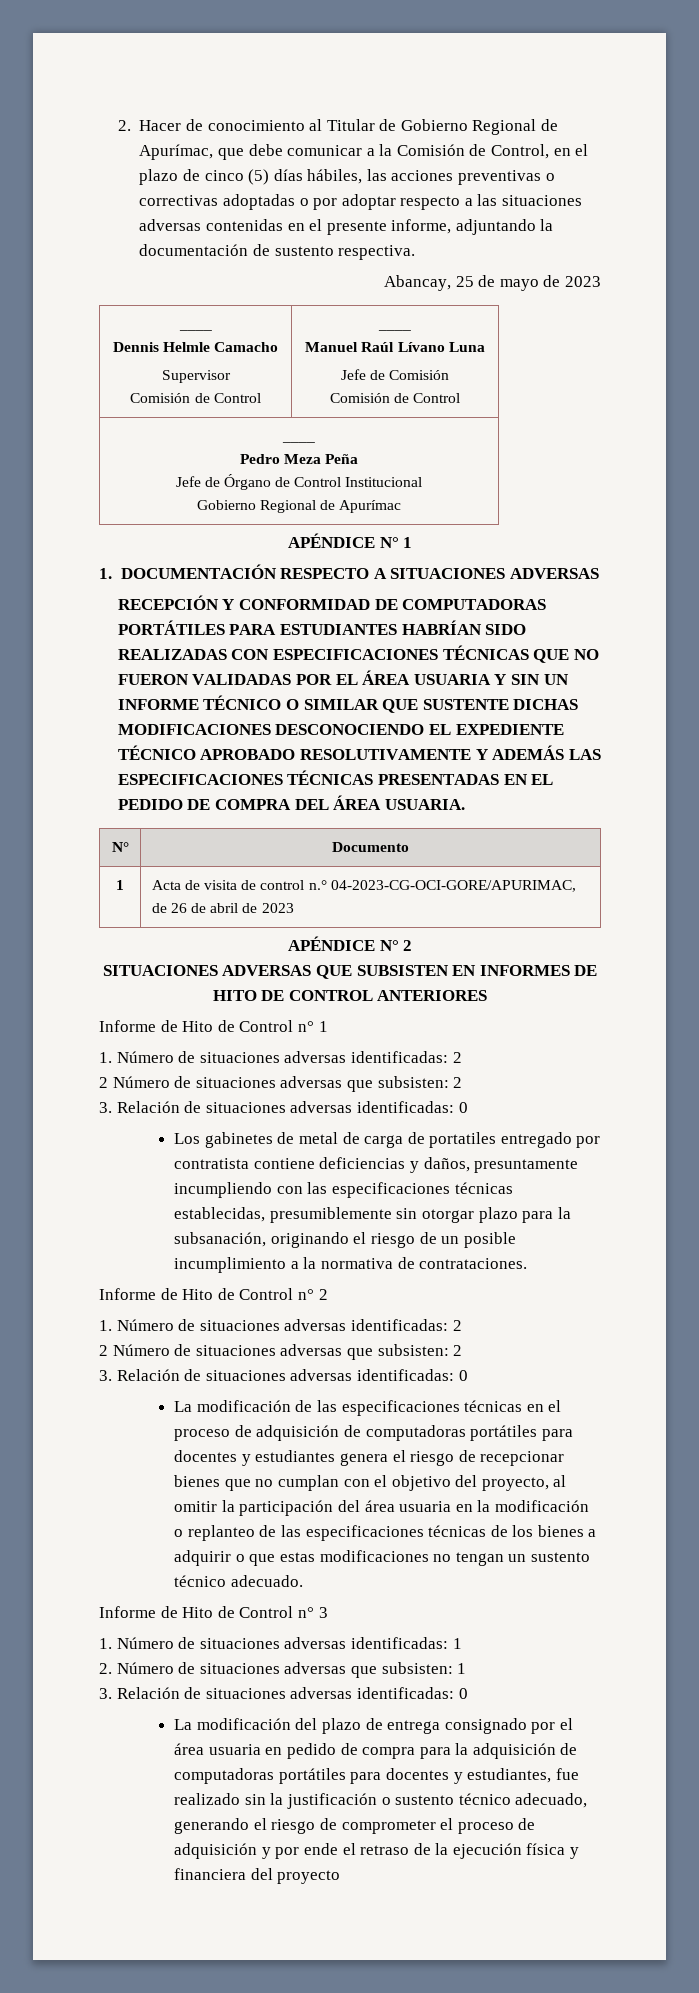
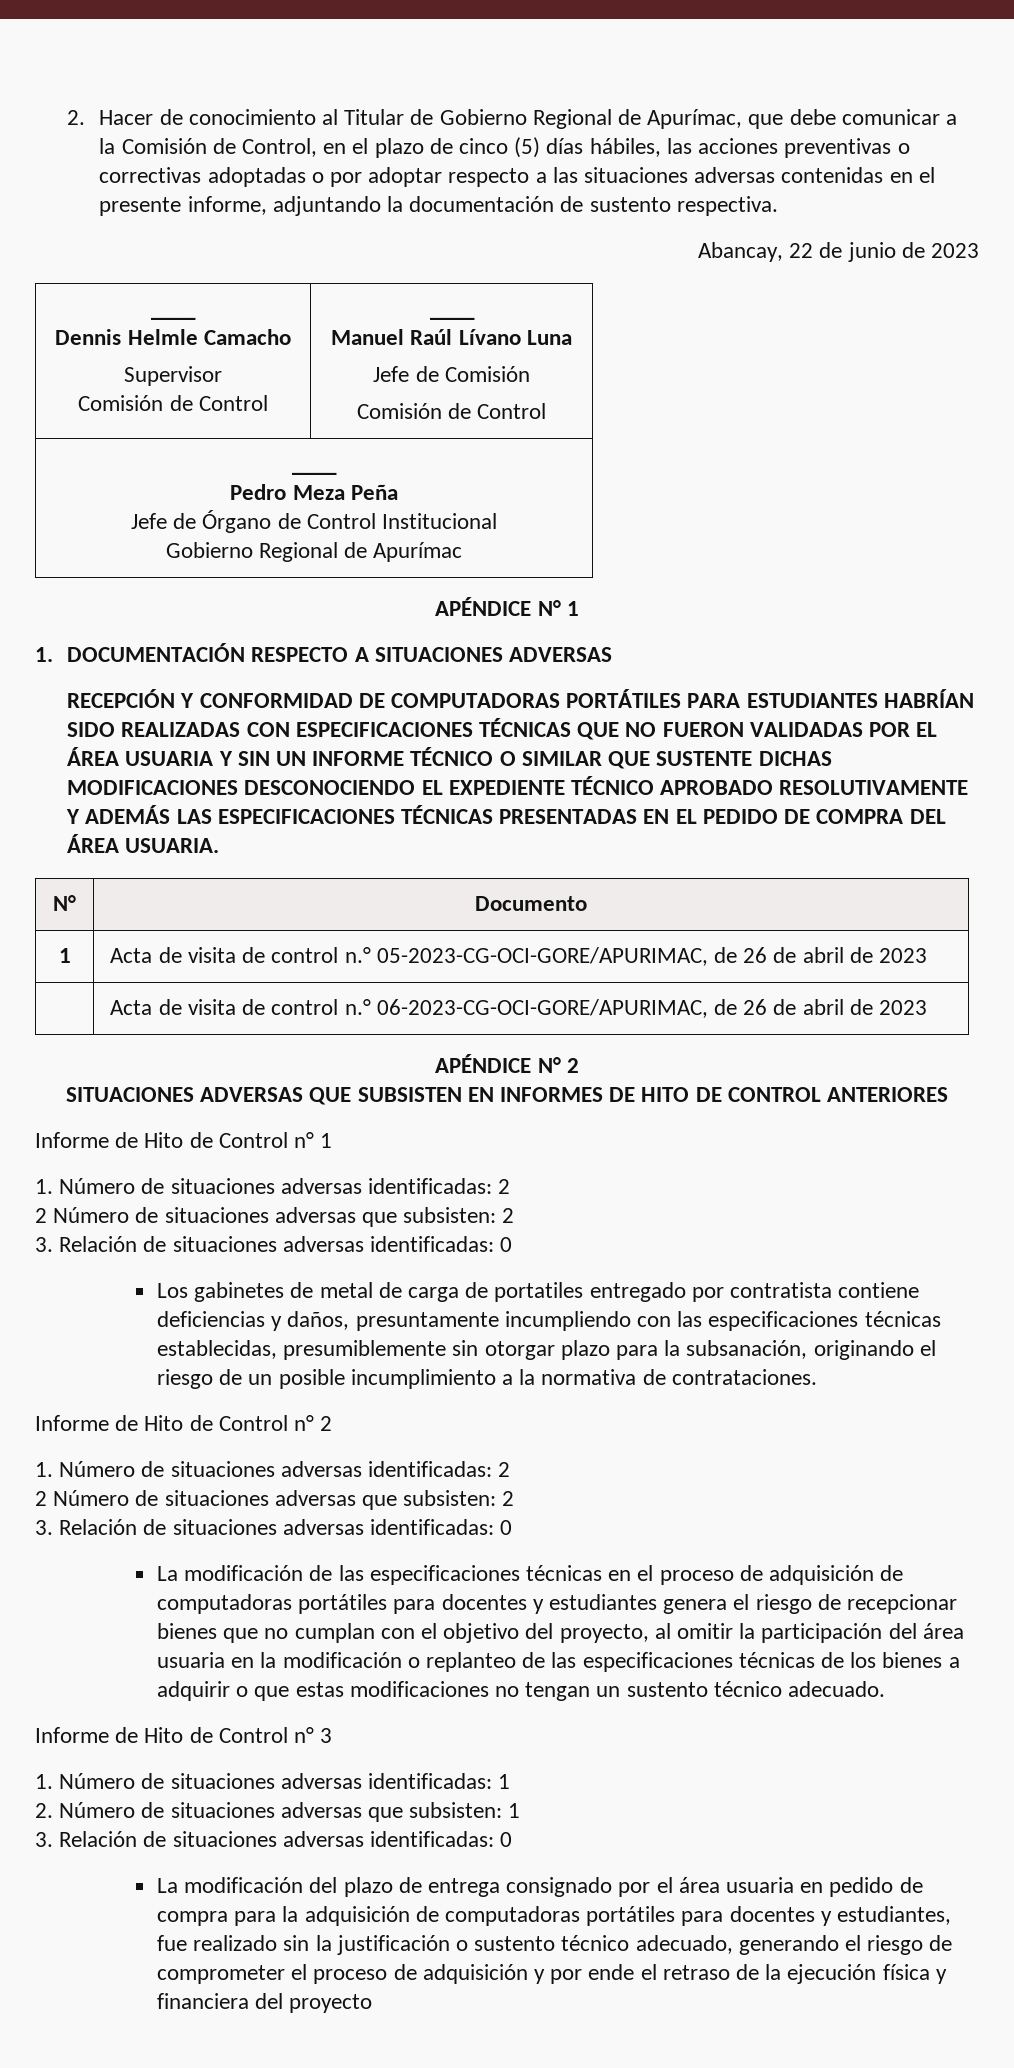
[455,275,539,291] 25 de mayo -> [789,242,896,262] 22 de junio
[330,880,576,892] 04-2023-CG-OCI-GORE/APURIMAC, -> [376,947,927,966] [110,999,708,1018] 05-2023-CG-OCI-GORE/APURIMAC, de 26 de abril de 2023 // | Acta de visita de control n.° 06-2023-CG-OCI-GORE/APURIMAC,

